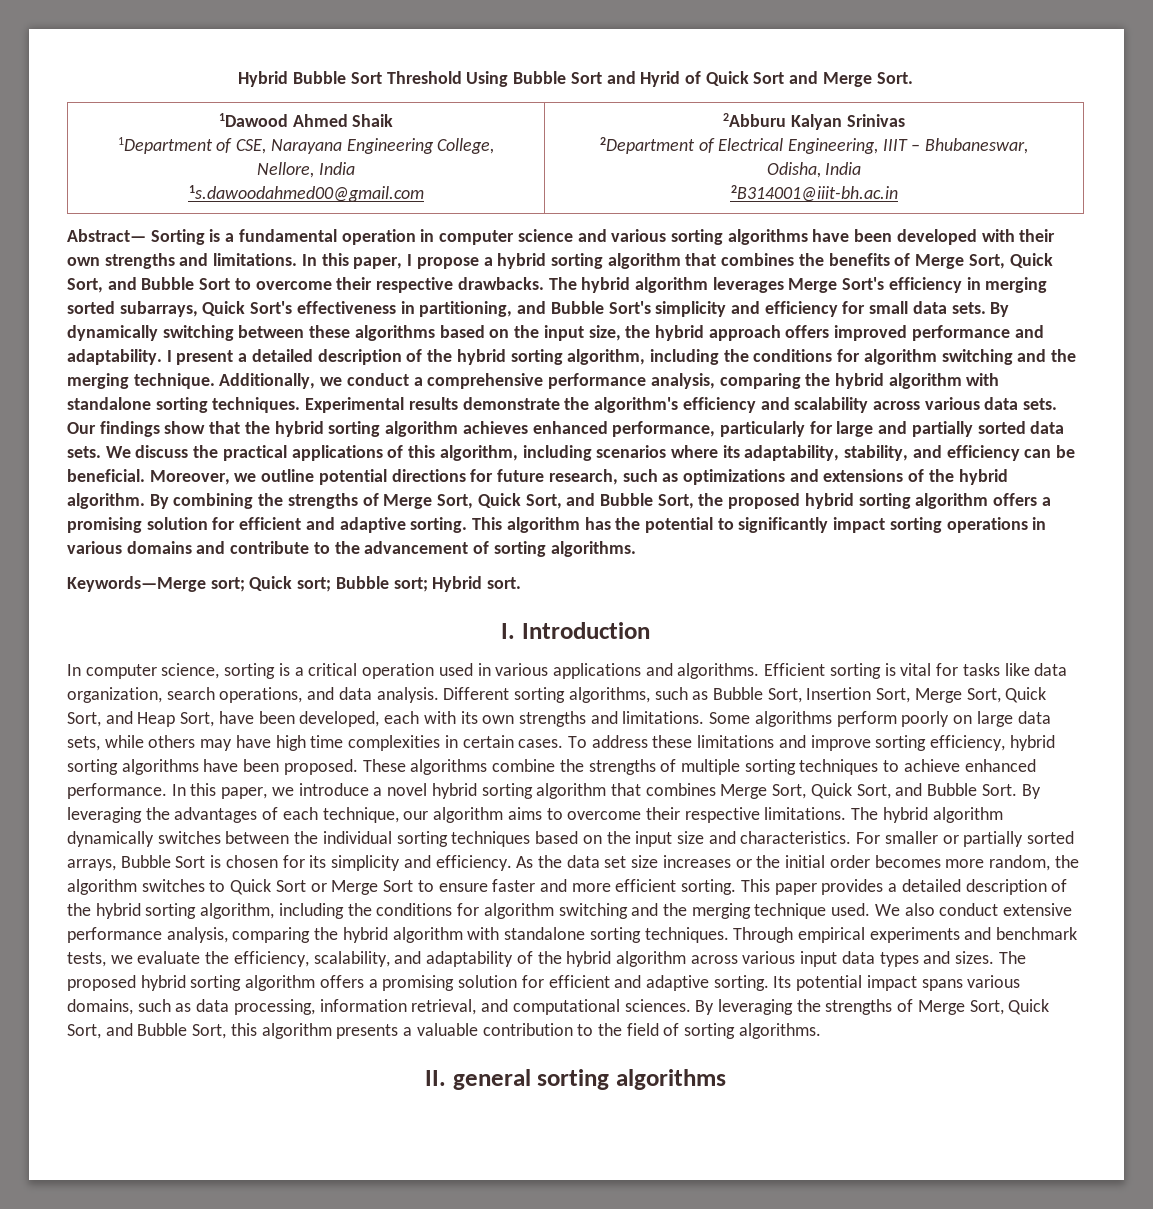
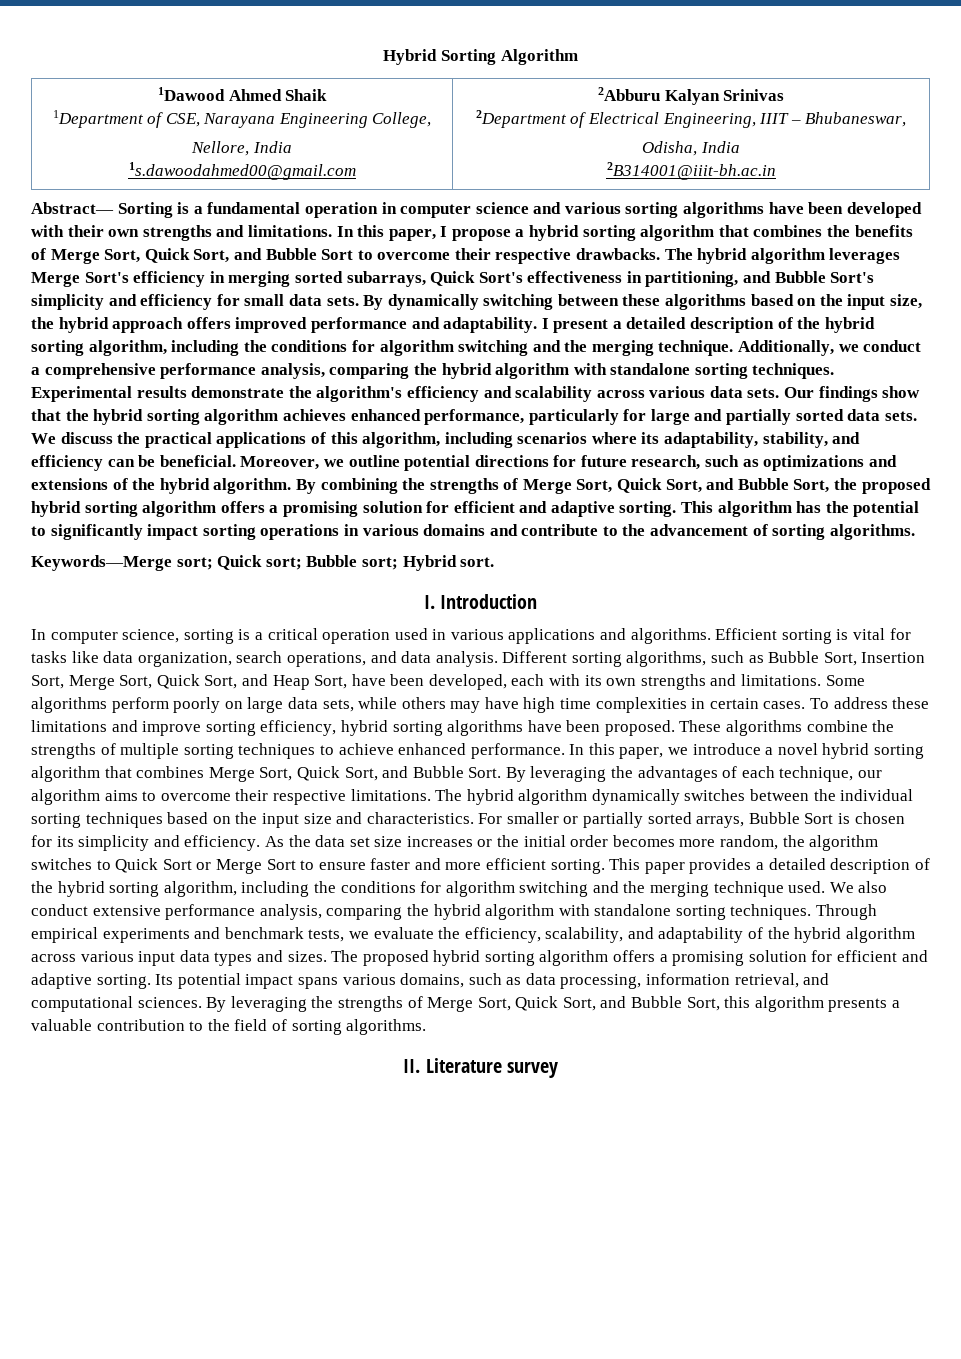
[238,71,913,87] Hybrid Bubble Sort Threshold Using Bubble Sort and Hyrid of Quick Sort and Merge Sort. -> [383,49,578,65] Hybrid Sorting Algorithm
[452,1069,726,1090] general sorting algorithms -> [425,1058,558,1078] Literature survey

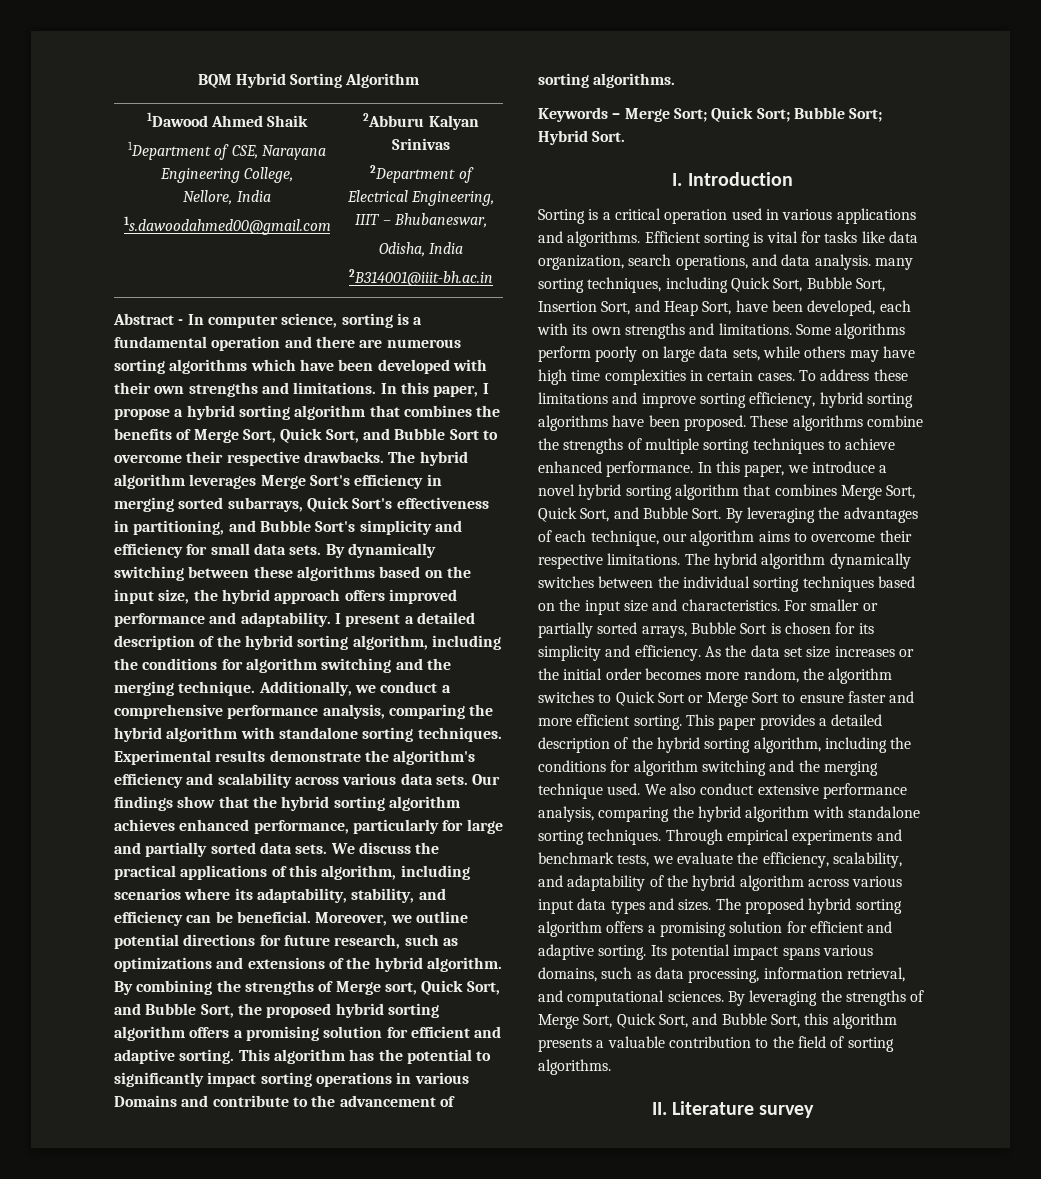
(383, 57) none -> [197,74,232,88] BQM
[31,202,765,218] Abstract— Sorting is a fundamental operation in computer science and various sorting algorithms -> [113,313,423,328] [114,336,461,351] [114,359,296,374] Abstract - In computer science, sorting is a fundamental operation and there are numerous sorting algorithms which
[576,479,613,493] Sort, -> [384,982,417,995] sort,
[423,524,486,536] domains -> [114,1095,177,1107] Domains
[31,555,495,571] [423,594,538,609] [31,629,234,644] Keywords—Merge sort; Quick sort; Bubble sort; Hybrid sort. // I. Introduction // In computer science, sorting -> [538,107,883,122] [538,130,626,145] [672,172,793,186] [538,209,585,224] Keywords – Merge Sort; Quick Sort; Bubble Sort; Hybrid Sort. // I. Introduction // Sorting
[502,651,926,667] [31,674,200,690] Different sorting algorithms, such as Bubble Sort, Insertion Sort, Merge Sort, Quick -> [874,258,913,270] [538,277,885,293] [538,301,597,312] many sorting techniques, including Quick Sort, Bubble Sort, Insertion

